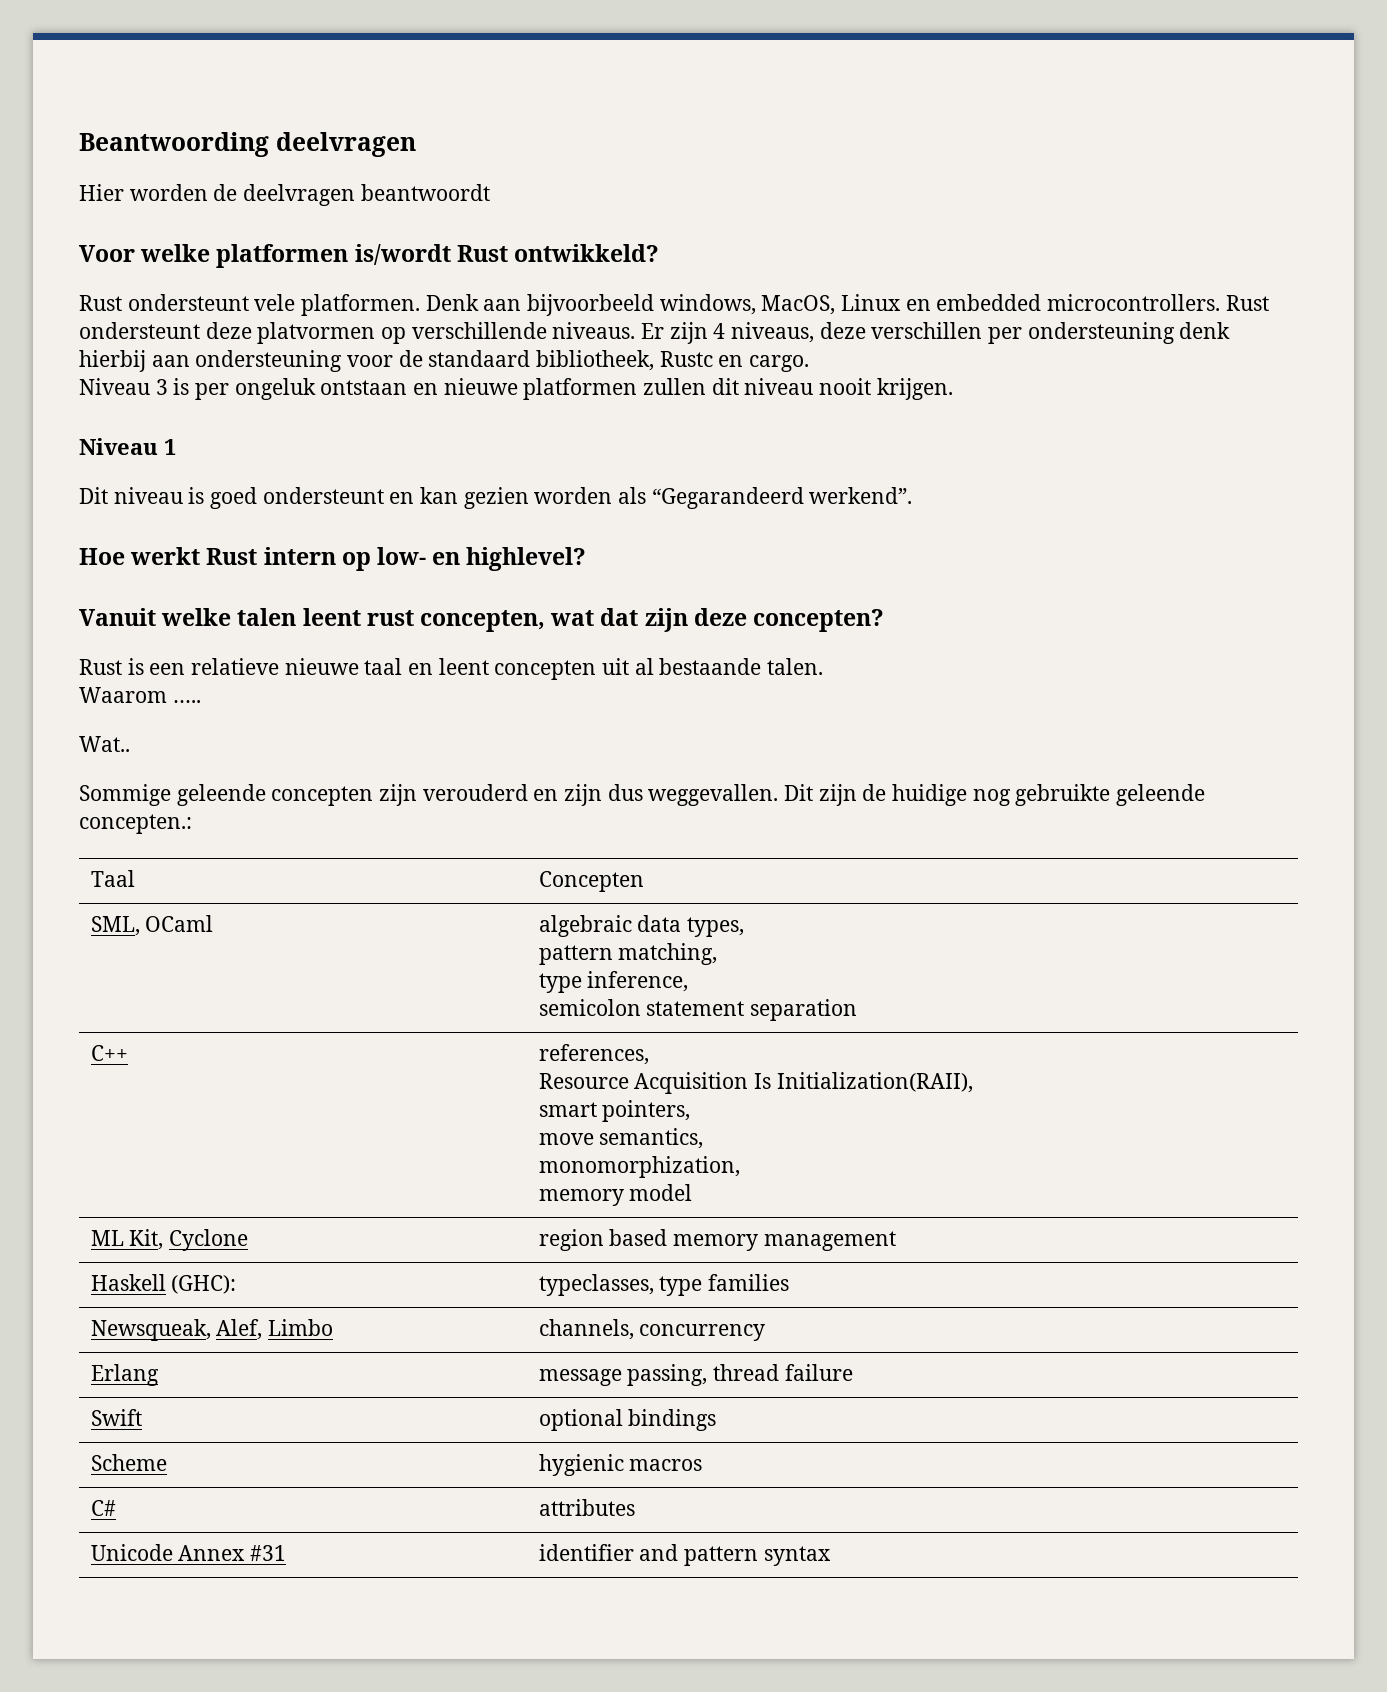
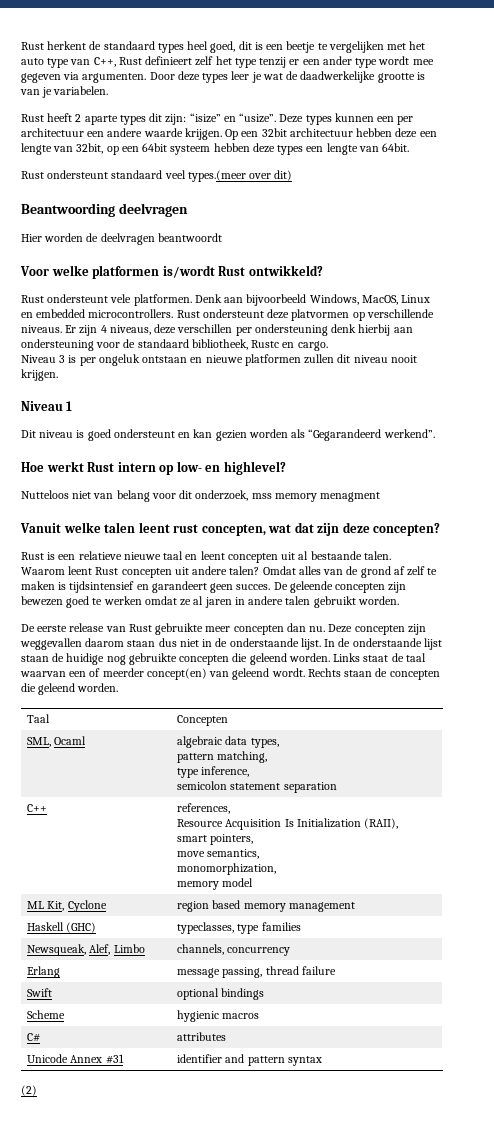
(79, 144) none -> [21,41,426,53] [21,56,434,68] [21,71,425,83] [20,86,109,98] [21,113,414,125] [21,128,437,140] [21,143,410,155] [21,170,293,182] Rust herkent de standaard types heel goed, dit is een beetje te vergelijken met het auto type van C++, Rust definieert zelf het type tenzij er een ander type wordt mee gegeven via argumenten. Door deze types leer je wat de daadwerkelijke grootte is van je variabelen. // Rust heeft 2 aparte types dit zijn: “isize” en “usize”. Deze types kunnen een per architectuur een andere waarde krijgen. Op een 32bit architectuur hebben deze een lengte van 32bit, op een 64bit systeem hebben deze types een lengte van 64bit. // Rust ondersteunt standaard veel types.(meer over dit) //
[659,294,756,315] windows, -> [309,294,359,305] Windows,
(587, 559) none -> [21,490,381,502] // Nutteloos niet van belang voor dit onderzoek, mss memory menagment
[172,700,201,703] [79,736,130,752] [79,784,1206,806] [79,814,192,834] ….. // Wat.. // Sommige geleende concepten zijn verouderd en zijn dus weggevallen. Dit zijn de huidige nog gebruikte geleende concepten.: -> [68,566,438,578] [21,581,407,593] [21,596,399,608] [21,623,426,635] [20,638,442,650] [21,653,426,665] [20,668,440,680] [21,683,119,695] leent Rust concepten uit andere talen? Omdat alles van de grond af zelf te maken is tijdsintensief en garandeert geen succes. De geleende concepten zijn bewezen goed te werken omdat ze al jaren in andere talen gebruikt worden. // De eerste release van Rust gebruikte meer concepten dan nu. Deze concepten zijn weggevallen daarom staan dus niet in de onderstaande lijst. In de onderstaande lijst staan de huidige nog gebruikte concepten die geleend worden. Links staat de taal waarvan een of meerder concept(en) van geleend wordt. Rechts staan de concepten die geleend worden.
[145,915,214,932] OCaml -> [54,736,87,745] Ocaml
[776,1072,973,1093] Initialization(RAII), -> [296,818,399,829] Initialization (RAII),
[171,1275,237,1294] (GHC): -> [66,922,97,933] (GHC)
(831, 1556) none -> [21,1085,37,1096] // (2)

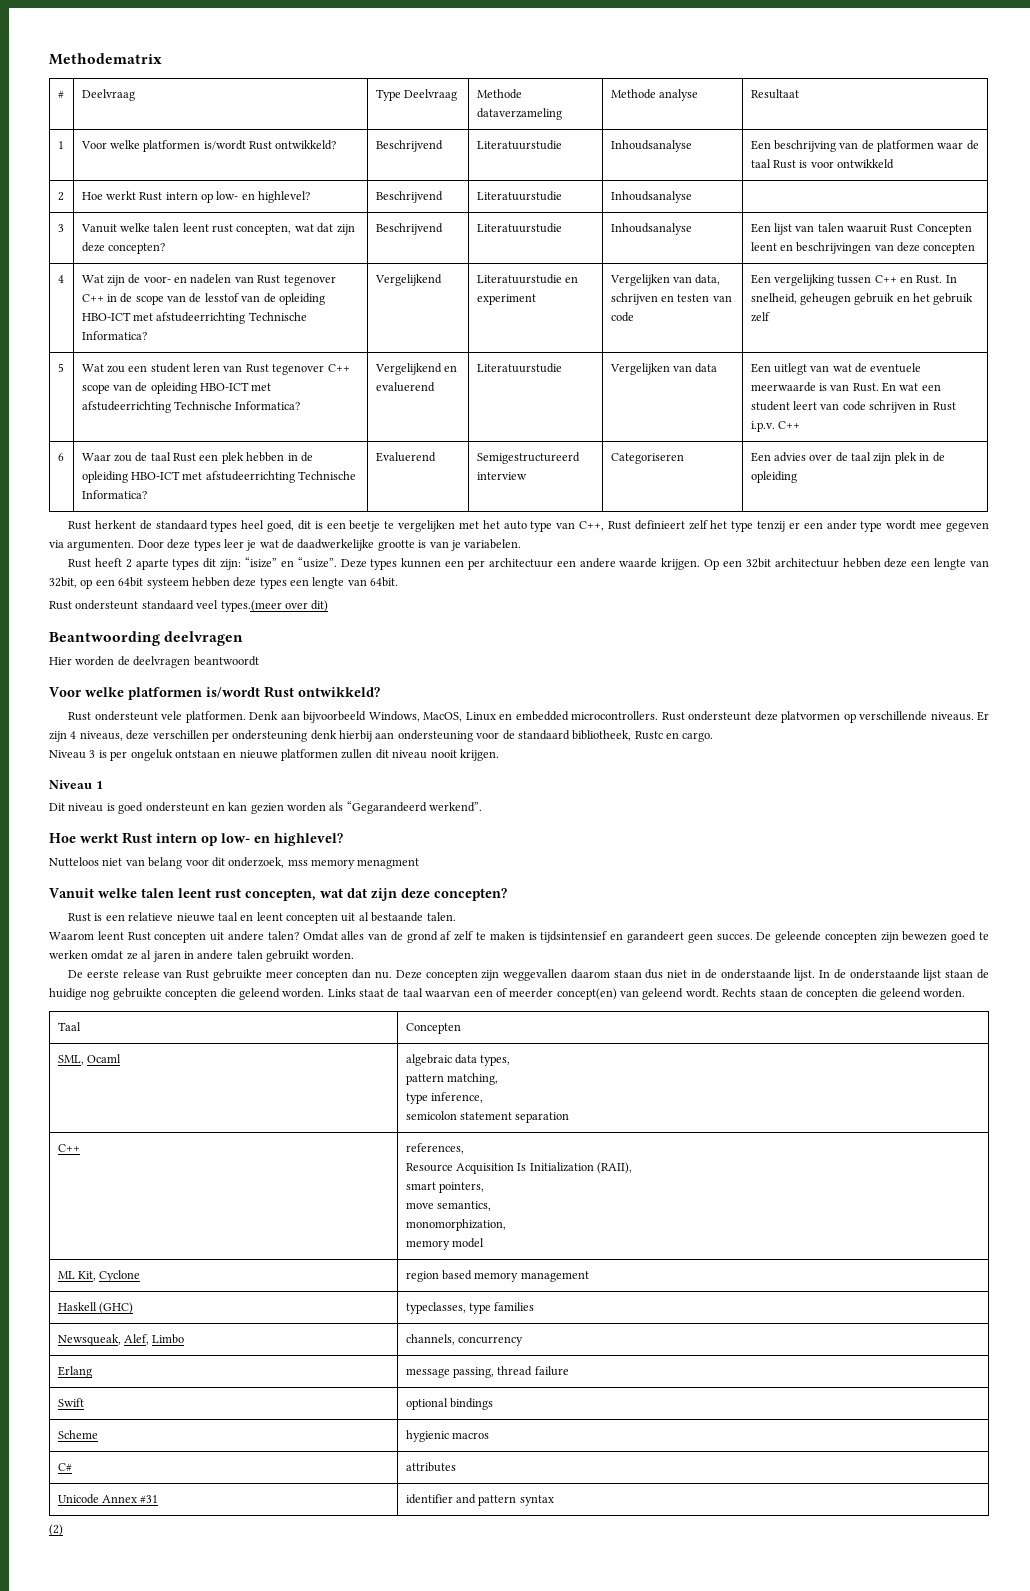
(21, 46) none -> [49,53,162,65] [57,90,64,98] [81,89,135,101] [375,89,457,101] [476,89,522,99] [476,108,562,120] [610,89,698,101] [750,89,799,99] [57,141,64,149] [80,140,337,152] [375,140,443,152] [476,140,562,150] [610,140,692,152] [750,140,979,152] [750,159,895,169] [57,192,64,201] [81,191,311,203] [375,191,443,203] [476,191,562,201] [610,191,692,203] [57,224,64,232] [80,223,355,235] [81,242,165,254] [375,223,443,235] [476,223,562,233] [610,223,692,235] [750,223,972,235] [750,242,976,254] [57,275,64,283] [81,274,336,286] [81,293,325,305] [81,312,307,324] [81,331,147,340] [374,274,442,286] [476,274,578,284] [476,294,536,305] [609,274,721,286] [610,293,732,305] [610,312,634,322] [750,274,957,286] [750,293,974,305] [750,312,770,322] [57,363,64,372] [81,363,350,375] [81,382,272,394] [81,401,301,413] [374,363,457,375] [375,382,435,392] [476,363,562,373] [609,363,718,375] [750,363,922,375] [750,382,941,392] [750,401,956,413] [750,421,800,432] [57,453,64,461] [81,452,313,464] [81,471,357,483] [81,490,147,499] [375,452,436,462] [476,452,580,464] [476,472,527,480] [610,453,684,464] [750,452,945,464] [750,471,797,483] Methodematrix // # | Deelvraag | Type Deelvraag | Methode dataverzameling | Methode analyse | Resultaat // 1 | Voor welke platformen is/wordt Rust ontwikkeld? | Beschrijvend | Literatuurstudie | Inhoudsanalyse | Een beschrijving van de platformen waar de taal Rust is voor ontwikkeld // 2 | Hoe werkt Rust intern op low- en highlevel? | Beschrijvend | Literatuurstudie | Inhoudsanalyse | // 3 | Vanuit welke talen leent rust concepten, wat dat zijn deze concepten? | Beschrijvend | Literatuurstudie | Inhoudsanalyse | Een lijst van talen waaruit Rust Concepten leent en beschrijvingen van deze concepten // 4 | Wat zijn de voor- en nadelen van Rust tegenover C++ in de scope van de lesstof van de opleiding HBO-ICT met afstudeerrichting Technische Informatica? | Vergelijkend | Literatuurstudie en experiment | Vergelijken van data, schrijven en testen van code | Een vergelijking tussen C++ en Rust. In snelheid, geheugen gebruik en het gebruik zelf // 5 | Wat zou een student leren van Rust tegenover C++ scope van de opleiding HBO-ICT met afstudeerrichting Technische Informatica? | Vergelijkend en evaluerend | Literatuurstudie | Vergelijken van data | Een uitlegt van wat de eventuele meerwaarde is van Rust. En wat een student leert van code schrijven in Rust i.p.v. C++ // 6 | Waar zou de taal Rust een plek hebben in de opleiding HBO-ICT met afstudeerrichting Technische Informatica? | Evaluerend | Semigestructureerd interview | Categoriseren | Een advies over de taal zijn plek in de opleiding //

